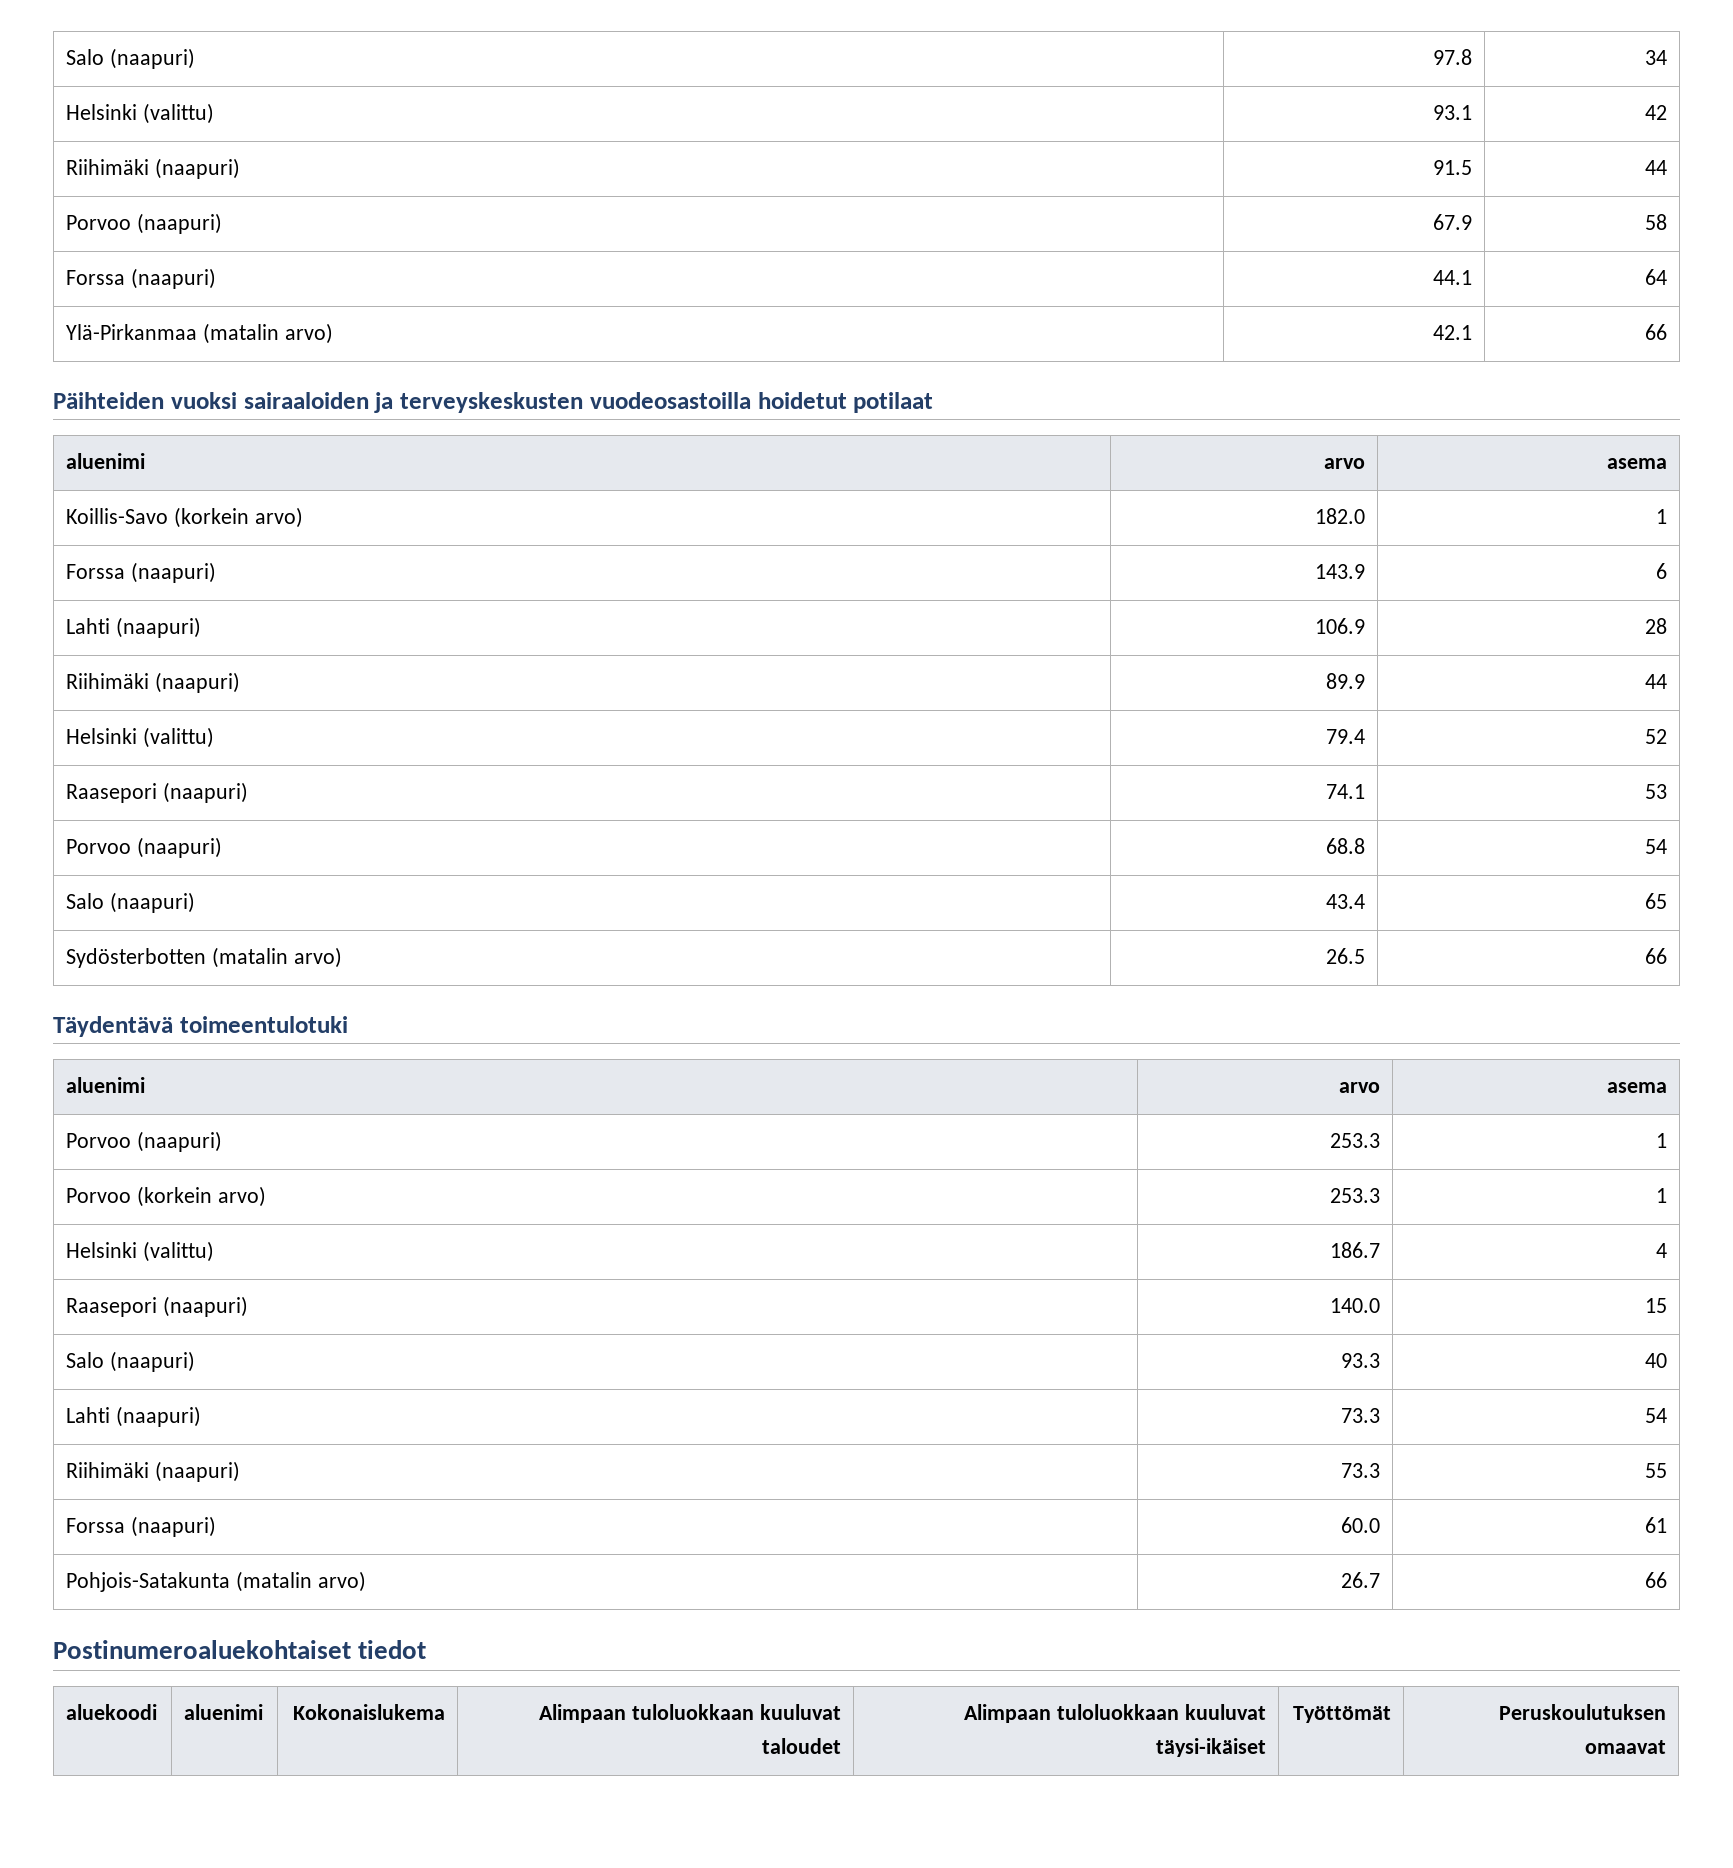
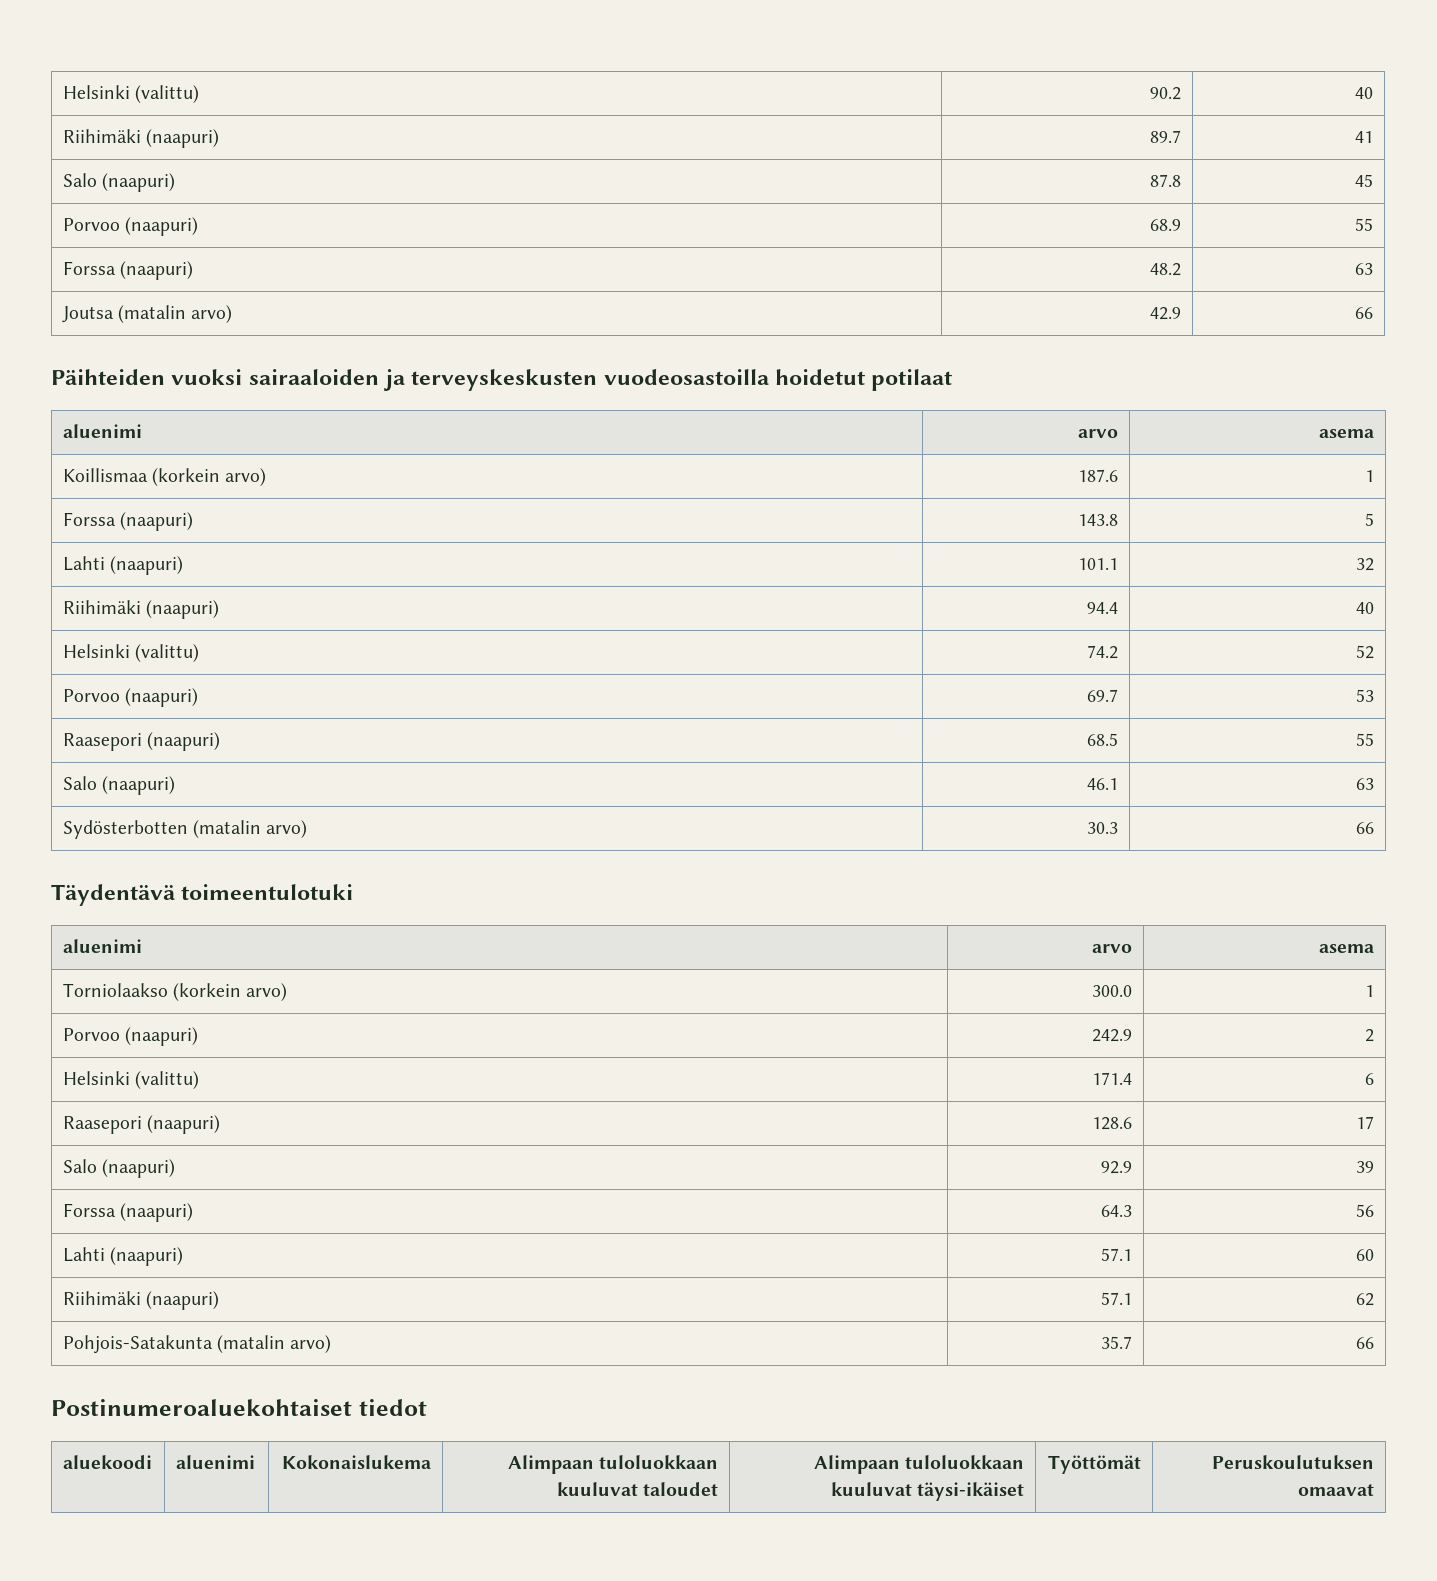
[66,48,196,69] [1432,49,1472,65] [1644,50,1667,65] [66,103,215,124] [1432,105,1472,120] [1644,105,1667,120] [66,158,241,179] [1432,160,1472,175] [1644,160,1667,175] [66,213,223,234] [1432,214,1472,230] [1644,214,1667,230] [66,268,217,289] [1432,270,1472,285] [1644,269,1667,285] [66,323,333,344] [1432,325,1472,340] Salo (naapuri) | 97.8 | 34 // Helsinki (valittu) | 93.1 | 42 // Riihimäki (naapuri) | 91.5 | 44 // Porvoo (naapuri) | 67.9 | 58 // Forssa (naapuri) | 44.1 | 64 // Ylä-Pirkanmaa (matalin arvo) | 42.1 -> [62,85,200,103] [1150,87,1182,100] [1355,87,1374,99] [62,129,220,148] [1150,130,1182,143] [1355,131,1374,143] [62,173,176,192] [1150,174,1182,187] [1355,174,1374,187] [62,217,199,236] [1150,219,1182,231] [1355,218,1374,231] [62,261,194,280] [1150,263,1182,276] [1355,263,1374,275] [61,305,233,323] [1150,307,1182,320] Helsinki (valittu) | 90.2 | 40 // Riihimäki (naapuri) | 89.7 | 41 // Salo (naapuri) | 87.8 | 45 // Porvoo (naapuri) | 68.9 | 55 // Forssa (naapuri) | 48.2 | 63 // Joutsa (matalin arvo) | 42.9
[66,507,303,528] [1314,508,1365,524] Koillis-Savo (korkein arvo) | 182.0 -> [62,468,267,486] [1078,469,1119,482] Koillismaa (korkein arvo) | 187.6
[1314,564,1365,579] [1655,563,1667,579] [66,617,202,638] [1314,618,1365,634] [1644,618,1667,634] [66,672,241,693] [1325,673,1365,689] [1644,674,1667,689] [66,727,215,748] [1325,729,1365,744] 143.9 | 6 // Lahti (naapuri) | 106.9 | 28 // Riihimäki (naapuri) | 89.9 | 44 // Helsinki (valittu) | 79.4 -> [1078,514,1119,526] [1365,513,1375,526] [62,556,184,575] [1078,558,1119,570] [1356,558,1375,571] [62,600,220,619] [1087,602,1119,614] [1356,602,1375,614] [62,644,200,662] [1087,645,1119,659] 143.8 | 5 // Lahti (naapuri) | 101.1 | 32 // Riihimäki (naapuri) | 94.4 | 40 // Helsinki (valittu) | 74.2
[66,782,249,803] [1325,784,1365,799] [1644,784,1667,799] [66,837,223,858] [1325,838,1365,854] [1644,839,1667,854] [66,892,196,913] [1325,894,1365,909] [1644,893,1667,909] Raasepori (naapuri) | 74.1 | 53 // Porvoo (naapuri) | 68.8 | 54 // Salo (naapuri) | 43.4 | 65 -> [62,688,199,707] [1087,689,1119,702] [1356,689,1375,702] [62,732,221,751] [1087,733,1119,746] [1356,733,1375,746] [62,776,176,795] [1087,778,1119,790] [1356,778,1375,790] Porvoo (naapuri) | 69.7 | 53 // Raasepori (naapuri) | 68.5 | 55 // Salo (naapuri) | 46.1 | 63
[1325,948,1365,964] 26.5 -> [1087,822,1119,834] 30.3
[66,1131,223,1152] [1329,1133,1380,1148] [1655,1133,1667,1148] [66,1186,266,1207] [1329,1188,1380,1203] [1655,1188,1667,1203] [66,1241,215,1262] [1329,1242,1380,1258] [1655,1243,1667,1258] [66,1296,249,1317] [1329,1298,1380,1313] [1644,1298,1667,1313] [66,1351,196,1372] [1340,1353,1380,1368] [1644,1353,1667,1368] [66,1406,202,1427] [1340,1408,1380,1423] [1644,1408,1667,1423] [66,1461,241,1482] [1340,1463,1380,1478] [1644,1463,1667,1478] [66,1516,217,1537] [1340,1517,1380,1533] [1644,1517,1667,1533] Porvoo (naapuri) | 253.3 | 1 // Porvoo (korkein arvo) | 253.3 | 1 // Helsinki (valittu) | 186.7 | 4 // Raasepori (naapuri) | 140.0 | 15 // Salo (naapuri) | 93.3 | 40 // Lahti (naapuri) | 73.3 | 54 // Riihimäki (naapuri) | 73.3 | 55 // Forssa (naapuri) | 60.0 | 61 -> [62,983,288,1001] [1092,985,1133,997] [1365,985,1375,997] [62,1027,199,1046] [1092,1029,1133,1042] [1365,1029,1375,1042] [62,1071,200,1089] [1092,1072,1133,1085] [1365,1073,1375,1085] [62,1115,221,1134] [1092,1117,1133,1130] [1356,1116,1375,1129] [62,1159,176,1178] [1101,1161,1133,1174] [1356,1161,1375,1173] [62,1203,194,1222] [1101,1205,1133,1217] [1356,1204,1375,1217] [62,1247,184,1266] [1101,1248,1133,1261] [1356,1249,1375,1261] [62,1291,220,1310] [1101,1292,1133,1305] [1356,1293,1375,1306] Torniolaakso (korkein arvo) | 300.0 | 1 // Porvoo (naapuri) | 242.9 | 2 // Helsinki (valittu) | 171.4 | 6 // Raasepori (naapuri) | 128.6 | 17 // Salo (naapuri) | 92.9 | 39 // Forssa (naapuri) | 64.3 | 56 // Lahti (naapuri) | 57.1 | 60 // Riihimäki (naapuri) | 57.1 | 62
[1340,1572,1380,1588] 26.7 -> [1101,1336,1133,1349] 35.7

